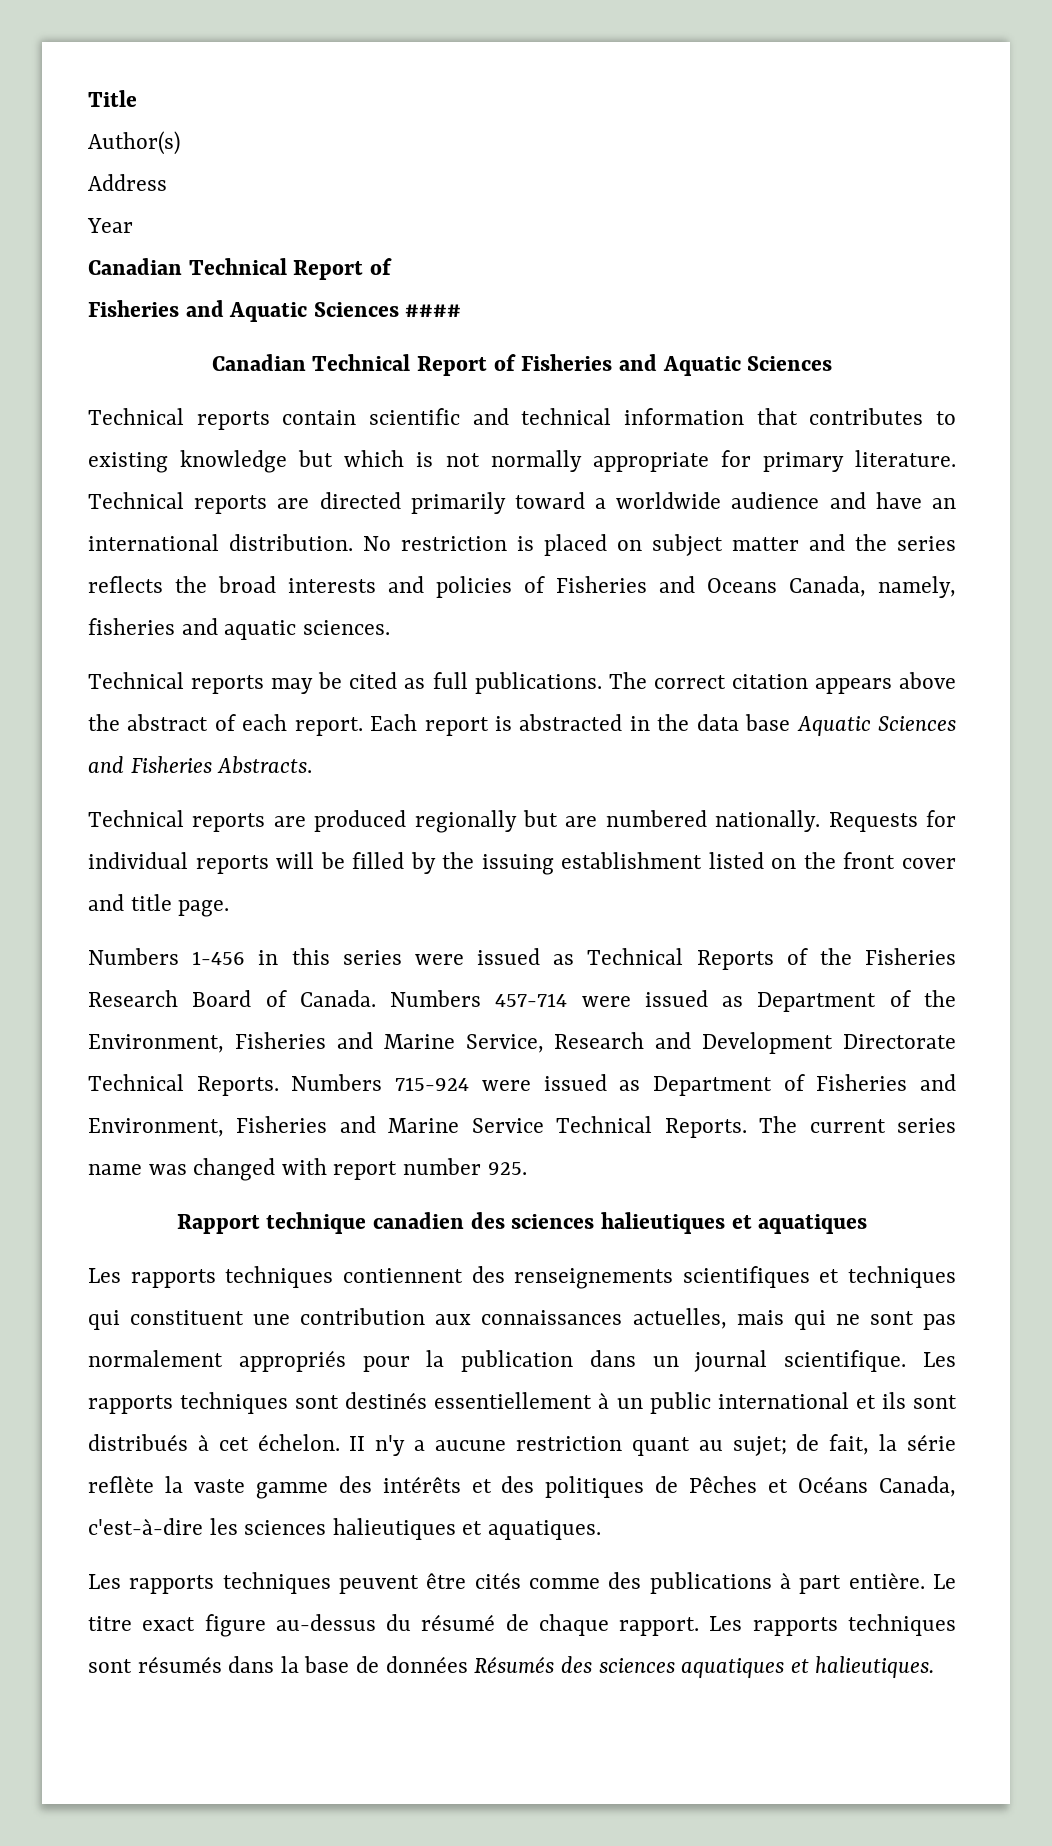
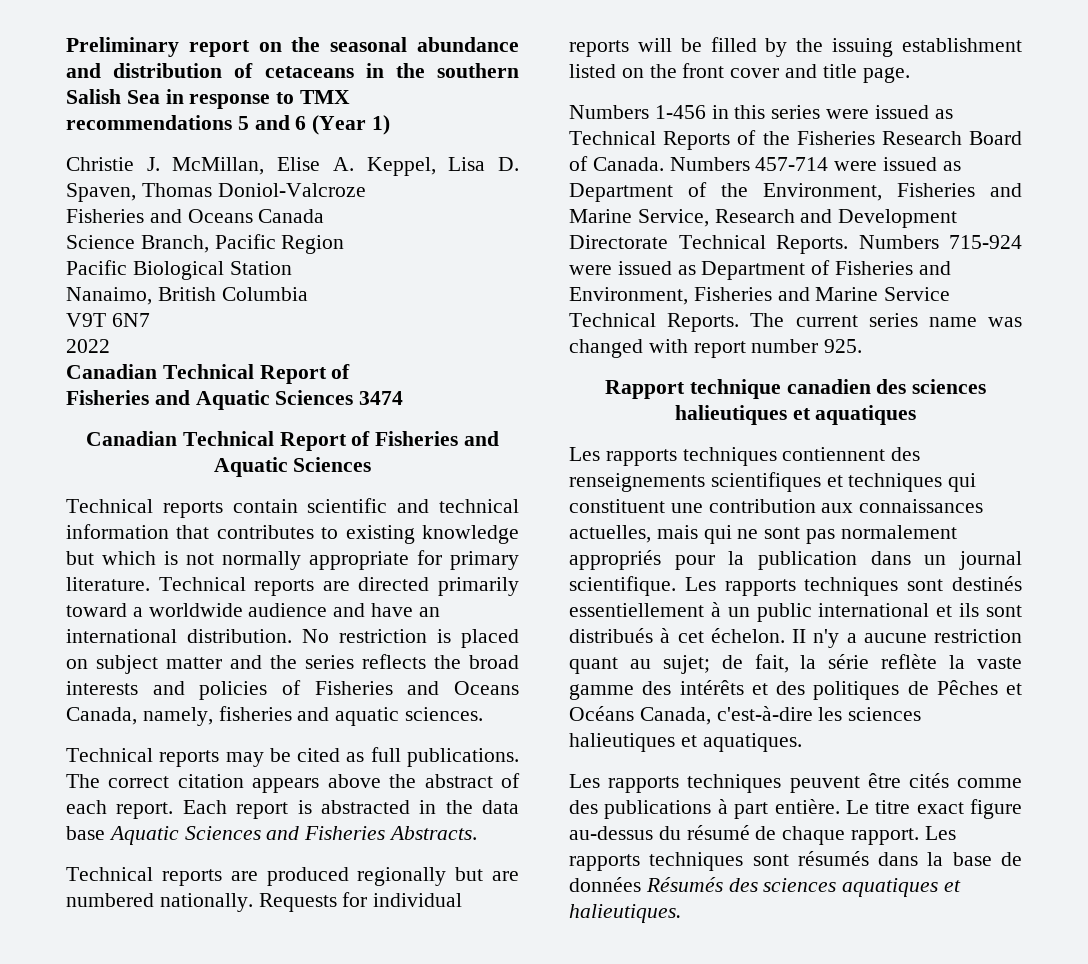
[88,90,137,107] [88,131,180,155] [88,174,167,191] [87,218,133,233] Title // Author(s) // Address // Year -> [66,37,519,57] [66,63,519,78] [66,89,351,109] [66,115,391,135] [66,157,519,176] [66,183,366,202] [66,209,325,223] [66,234,345,254] [66,260,292,280] [66,287,308,305] [66,313,150,327] [66,339,110,353] Preliminary report on the seasonal abundance and distribution of cetaceans in the southern Salish Sea in response to TMX recommendations 5 and 6 (Year 1) // Christie J. McMillan, Elise A. Keppel, Lisa D. Spaven, Thomas Doniol-Valcroze // Fisheries and Oceans Canada // Science Branch, Pacific Region // Pacific Biological Station // Nanaimo, British Columbia // V9T 6N7 // 2022
[405,304,462,317] #### -> [359,391,404,405] 3474

